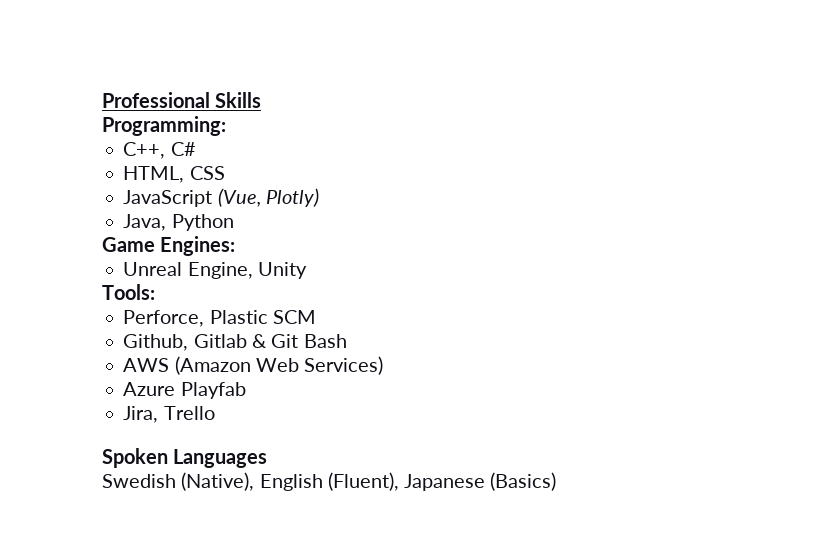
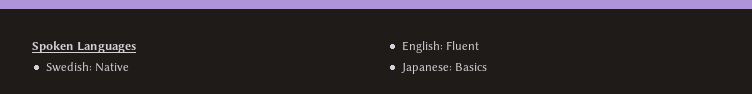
[102,92,262,108] [102,116,226,136] [123,142,196,159] [123,166,225,183] [123,188,319,207] [123,214,234,231] [102,236,236,256] [123,262,307,279] [102,284,155,300] [123,310,316,327] [123,334,347,351] [123,356,384,375] [123,382,246,399] [123,406,215,423] [102,448,268,468] [102,472,557,491] Professional Skills // Programming: // C++, C# // HTML, CSS // JavaScript (Vue, Plotly) // Java, Python // Game Engines: // Unreal Engine, Unity // Tools: // Perforce, Plastic SCM // Github, Gitlab & Git Bash // AWS (Amazon Web Services) // Azure Playfab // Jira, Trello // Spoken Languages // Swedish (Native), English (Fluent), Japanese (Basics) -> [32,41,137,53] [45,62,130,72] [401,41,480,53] [400,63,488,74] Spoken Languages // Swedish: Native // English: Fluent // Japanese: Basics

